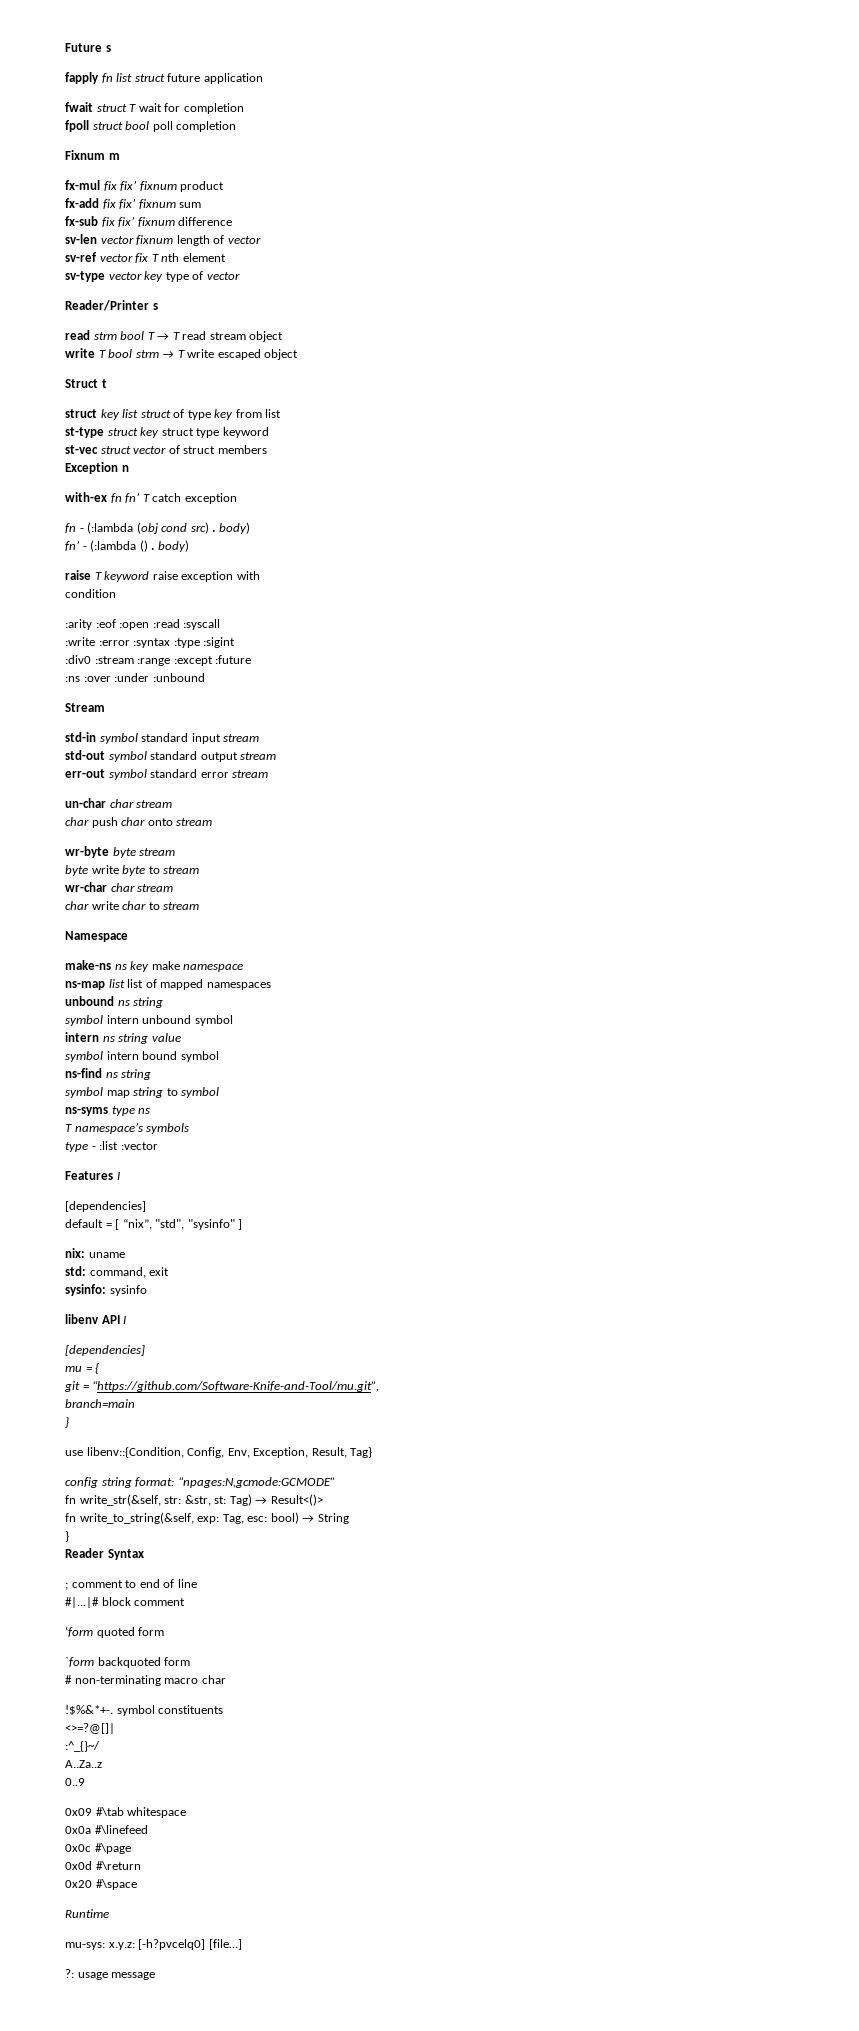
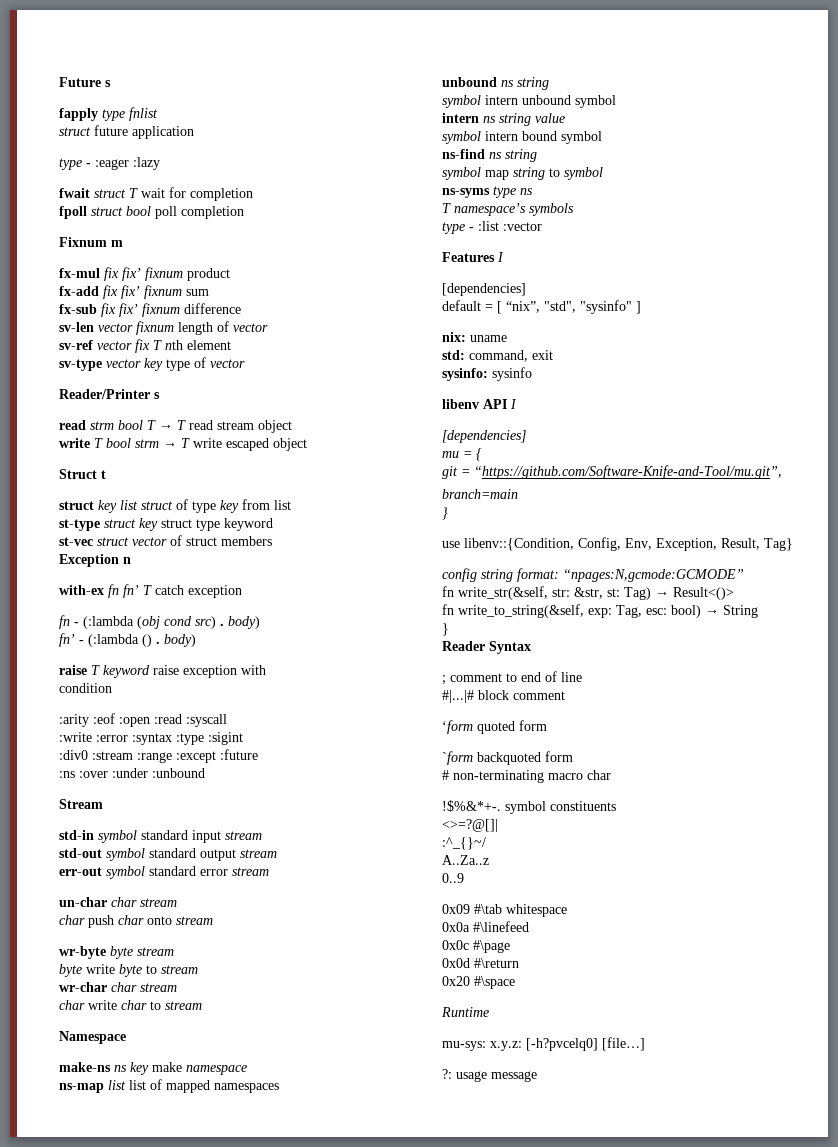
[101,73,133,83] fn list -> [102,107,158,121] type fnlist //
(263, 78) none -> [59,157,160,170] // type - :eager :lazy

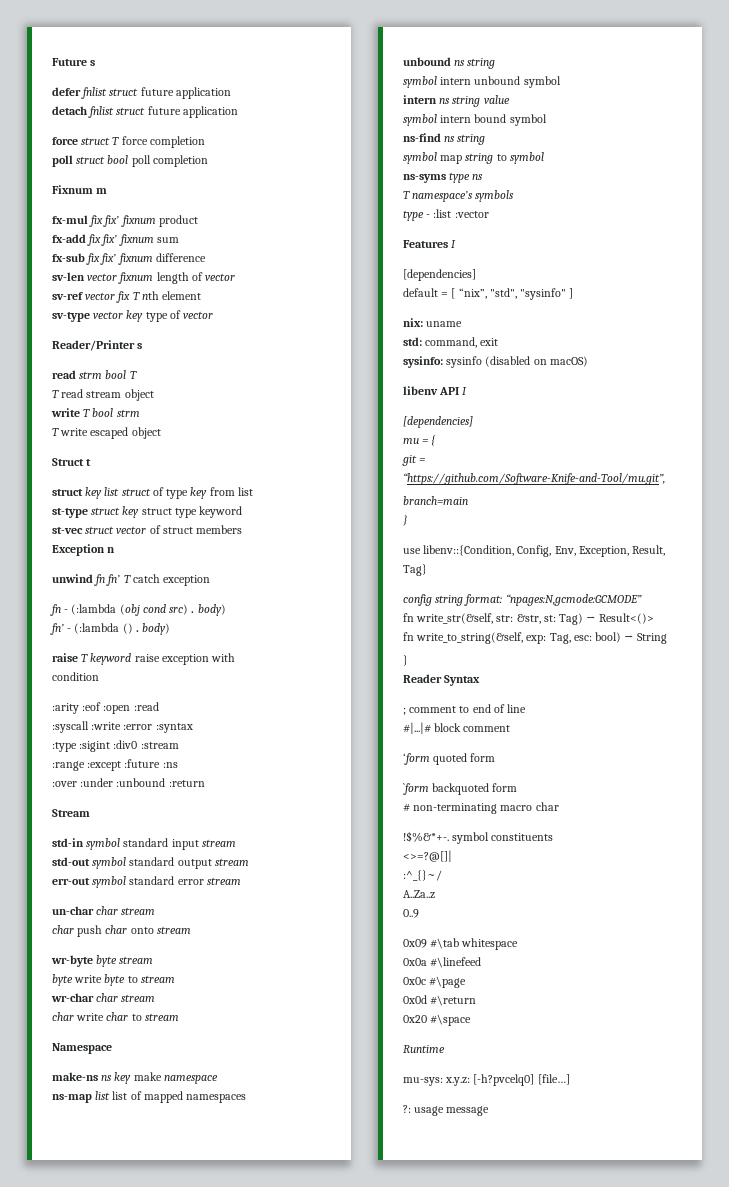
[59,107,158,121] [59,125,194,139] [59,157,160,170] [59,187,253,201] [59,206,87,219] fapply type fnlist // struct future application // type - :eager :lazy // fwait struct T wait for completion // fpoll -> [52,87,231,99] [52,106,238,118] [52,136,205,148] [52,155,73,167] defer fnlist struct future application // detach fnlist struct future application // force struct T force completion // poll
[159,424,173,430] → -> (137, 375) //
[163,442,177,448] → -> (140, 413) //
[59,585,104,595] with-ex -> [52,574,93,583] unwind
(182, 719) none -> (159, 706) //
(227, 720) // -> (89, 727) none
(172, 739) none -> (193, 728) //
(243, 738) // -> (111, 746) none
(133, 755) none -> (179, 745) //
[59,771,75,778] // :ns -> [162,762,178,768] :ns //
(205, 773) none -> [168,780,205,787] :return
(532, 374) none -> [485,356,588,367] (disabled on macOS)

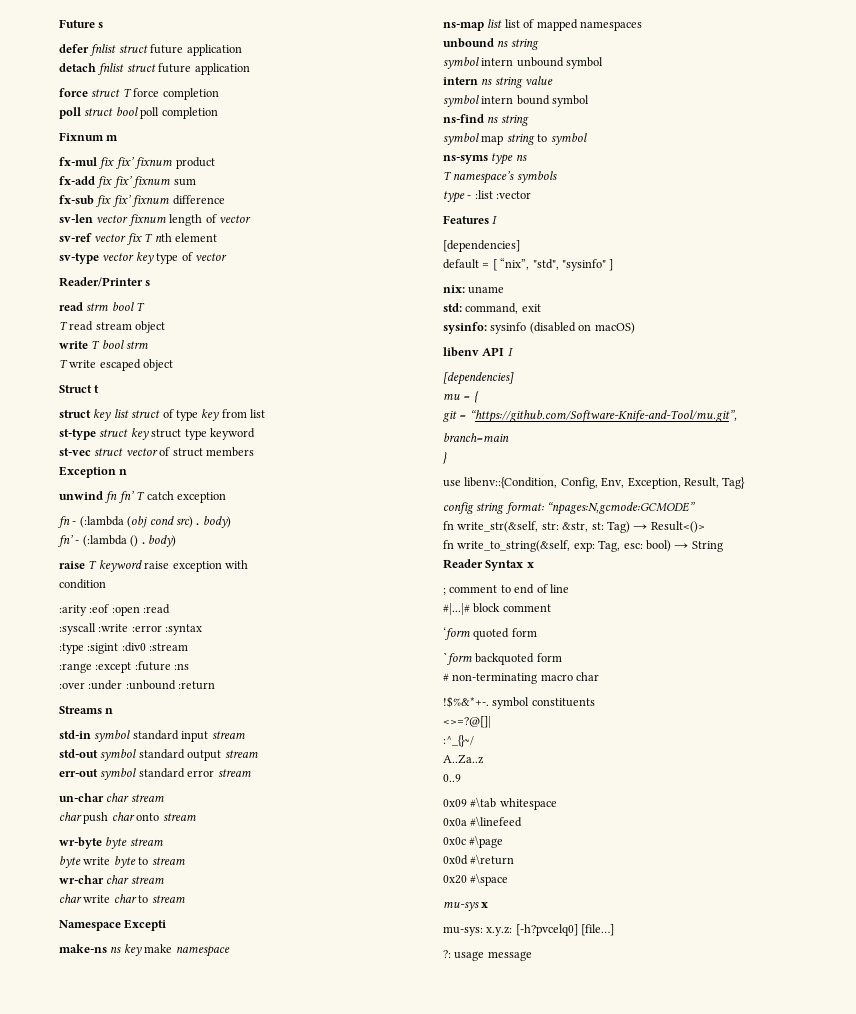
[52,809,90,817] Stream -> [59,706,114,714] Streams n
(112, 1048) none -> [124,919,167,931] Excepti
[403,655,408,666] // } -> (723, 546) none
(481, 680) none -> [526,562,534,568] x
[403,1045,445,1053] Runtime -> [443,901,489,911] mu-sys x

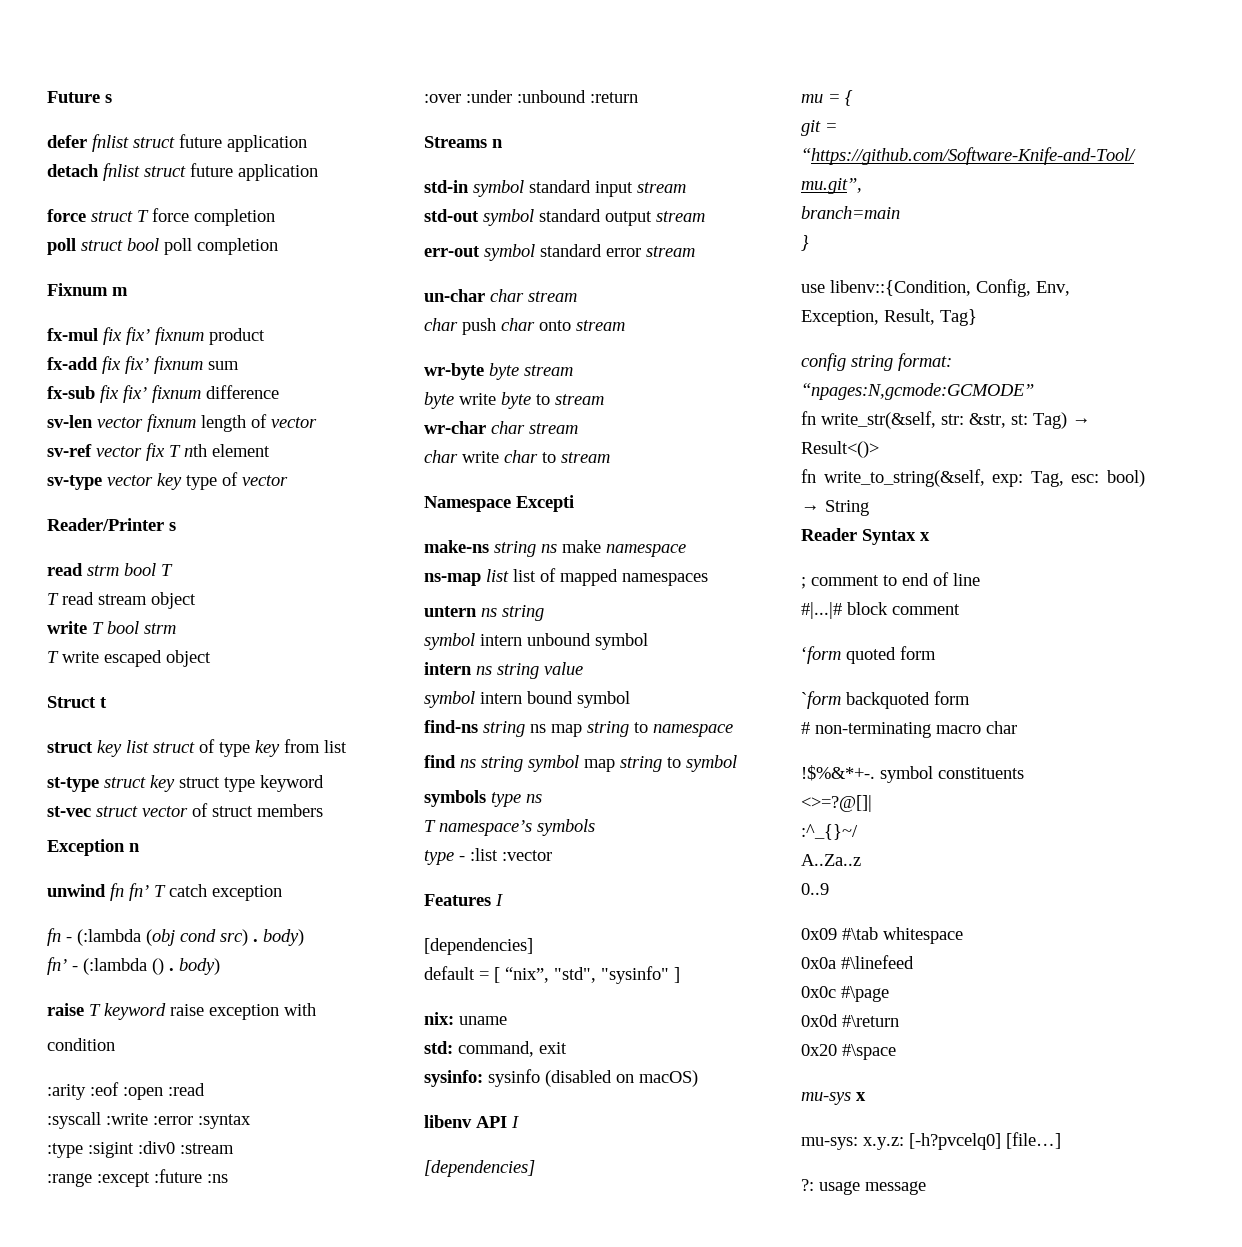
[110,944,142,956] ns key -> [494,541,557,557] string ns
[443,38,494,48] unbound -> [424,606,477,617] untern
[443,114,529,126] ns-find ns string // -> [424,720,733,737] [424,755,523,772] find-ns string ns map string to namespace // find ns string
[443,155,488,164] ns-syms -> [424,790,486,807] symbols

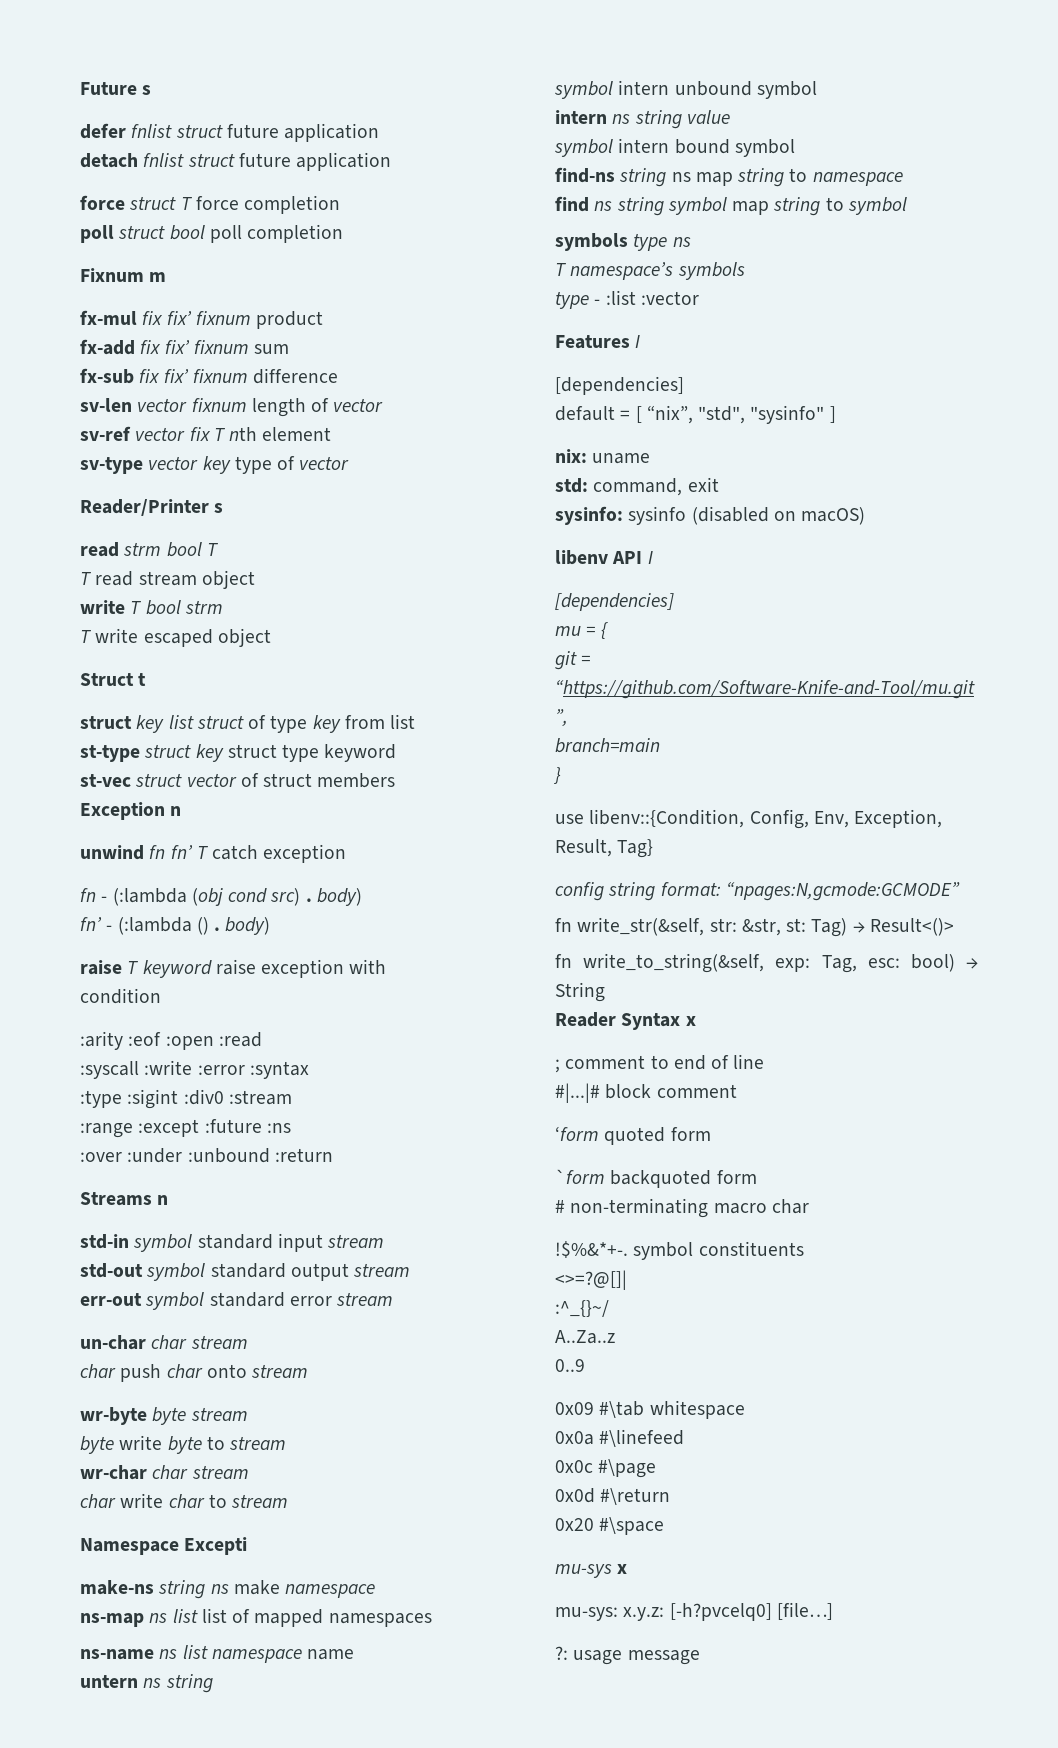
(481, 579) none -> [149,1613,168,1623] ns
(708, 579) none -> [80,1645,355,1663] // ns-name ns list namespace name

